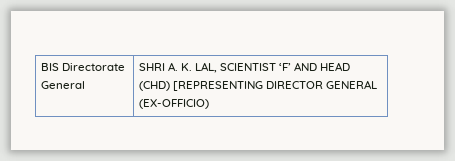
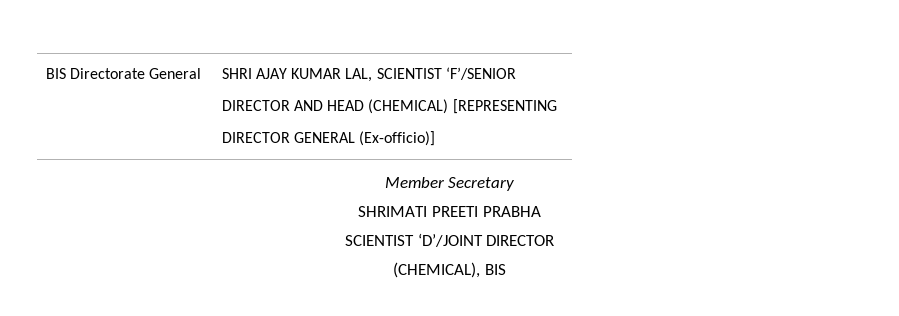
[167,62,292,73] A. K. LAL, SCIENTIST ‘F’ -> [255,67,516,82] [221,100,290,111] AJAY KUMAR LAL, SCIENTIST ‘F’/SENIOR // DIRECTOR
[138,81,170,91] (CHD) -> [368,99,449,114] (CHEMICAL)
(263, 86) none -> (557, 106) //
[138,99,209,109] (EX-OFFICIO) -> [359,131,436,146] [384,177,515,191] [358,206,541,217] [344,233,555,247] [393,262,506,278] (Ex-officio)] // Member Secretary // SHRIMATI PREETI PRABHA // SCIENTIST ‘D’/JOINT DIRECTOR // (CHEMICAL), BIS

